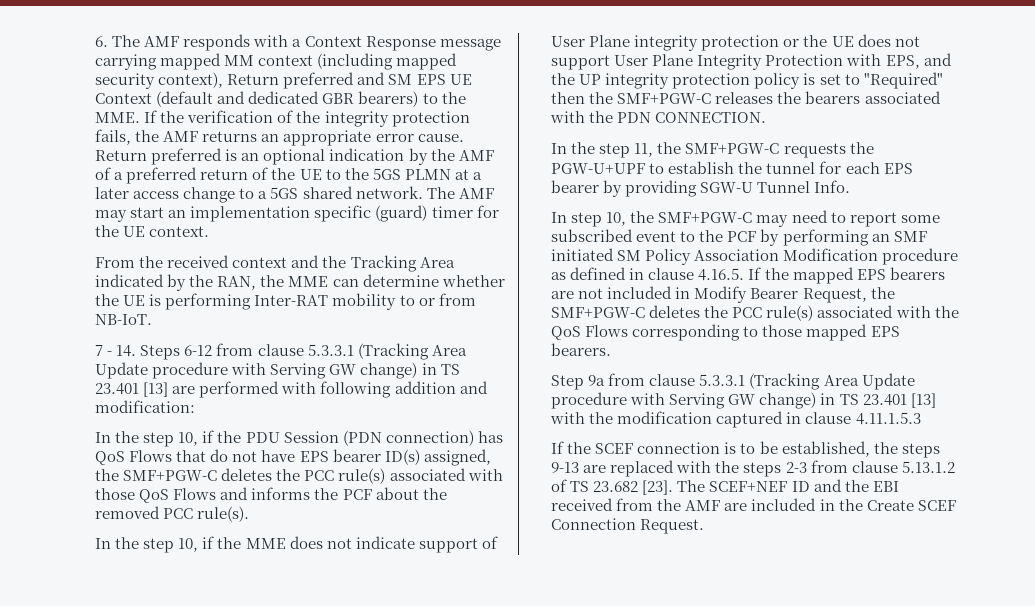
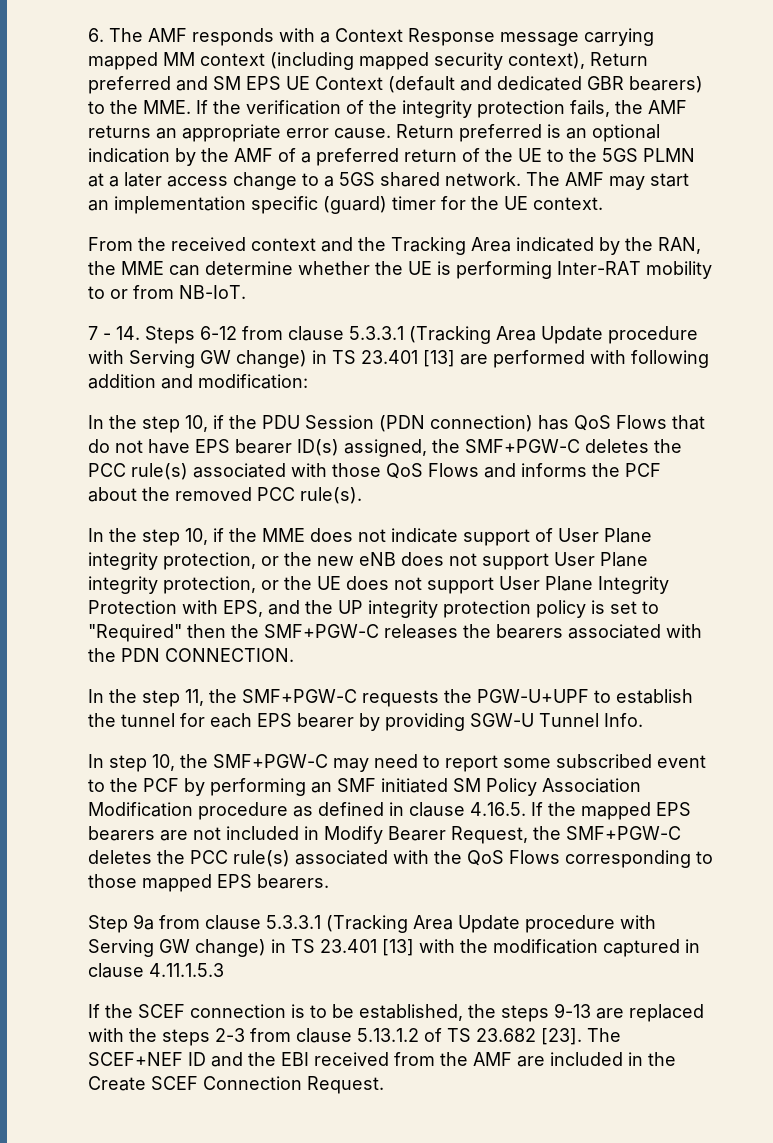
[701,35,780,51] protection -> [162,552,648,570] [87,576,256,594] protection, or the new eNB does not support User Plane integrity protection,

